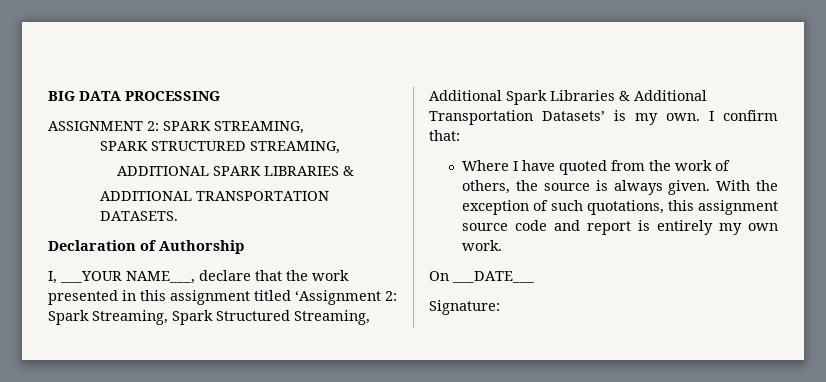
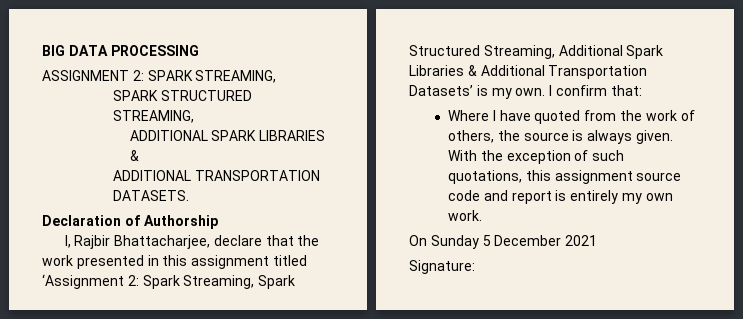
[60,271,195,284] ___YOUR NAME___, -> [74,235,211,249] Rajbir Bhattacharjee,
[452,271,534,283] ___DATE___ -> [430,235,598,249] Sunday 5 December 2021

